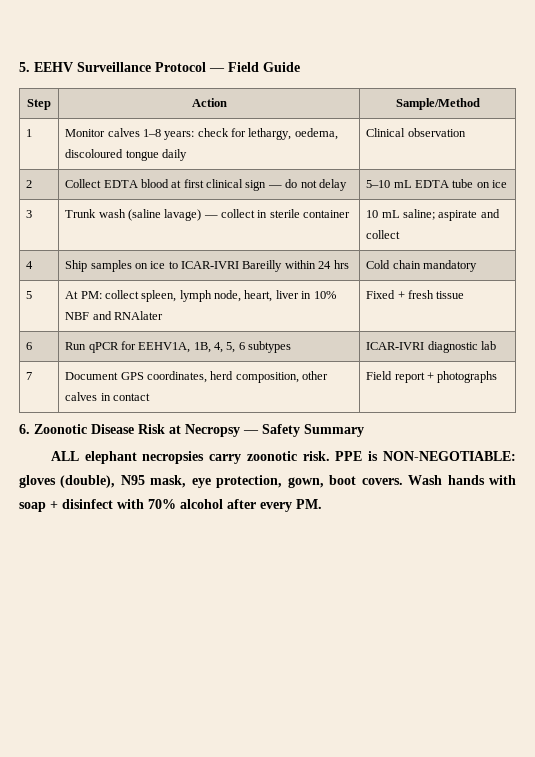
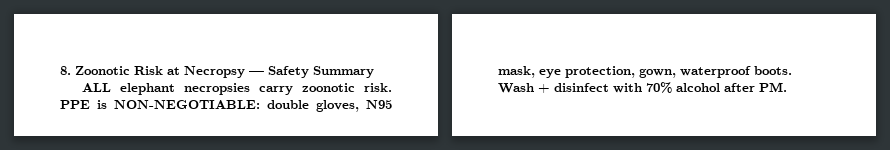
[19,62,300,72] [27,99,51,110] [191,98,227,107] [395,98,480,110] [26,129,33,137] [65,128,338,140] [65,149,187,161] [366,128,466,137] [26,180,33,188] [65,179,347,191] [366,179,508,188] [26,210,33,218] [65,209,351,221] [366,209,500,221] [366,230,401,239] [26,261,34,269] [65,260,349,272] [366,260,477,272] [26,291,33,299] [65,290,336,302] [65,311,163,320] [366,290,465,299] [26,342,33,350] [65,341,292,353] [366,341,496,353] [26,372,33,380] [65,371,329,383] [65,392,150,401] [366,371,498,383] [19,424,134,434] 5. EEHV Surveillance Protocol — Field Guide // Step | Action | Sample/Method // 1 | Monitor calves 1–8 years: check for lethargy, oedema, discoloured tongue daily | Clinical observation // 2 | Collect EDTA blood at first clinical sign — do not delay | 5–10 mL EDTA tube on ice // 3 | Trunk wash (saline lavage) — collect in sterile container | 10 mL saline; aspirate and collect // 4 | Ship samples on ice to ICAR-IVRI Bareilly within 24 hrs | Cold chain mandatory // 5 | At PM: collect spleen, lymph node, heart, liver in 10% NBF and RNAlater | Fixed + fresh tissue // 6 | Run qPCR for EEHV1A, 1B, 4, 5, 6 subtypes | ICAR-IVRI diagnostic lab // 7 | Document GPS coordinates, herd composition, other calves in contact | Field report + photographs // 6. Zoonotic Disease -> [60,66,130,75] 8. Zoonotic
[19,475,116,488] gloves (double), -> [267,100,359,112] double gloves,
[329,475,516,485] [19,502,46,512] boot covers. Wash hands with soap -> [680,66,792,78] [498,83,534,93] waterproof boots. Wash
[260,502,292,512] every -> (755, 87) none

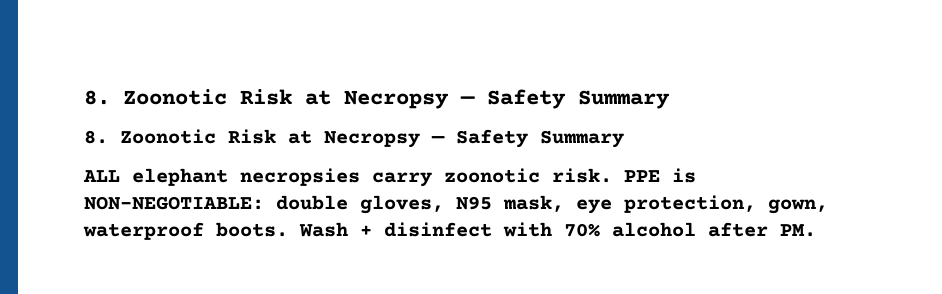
[60,66,374,78] 8. Zoonotic Risk at Necropsy — Safety Summary -> [84,89,670,109] [84,129,624,148] 8. Zoonotic Risk at Necropsy — Safety Summary // 8. Zoonotic Risk at Necropsy — Safety Summary

